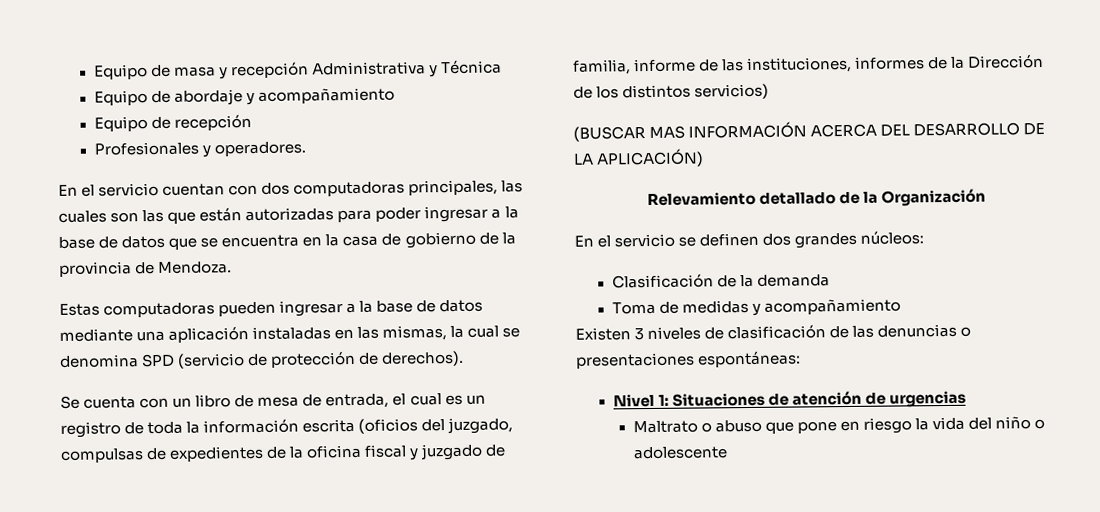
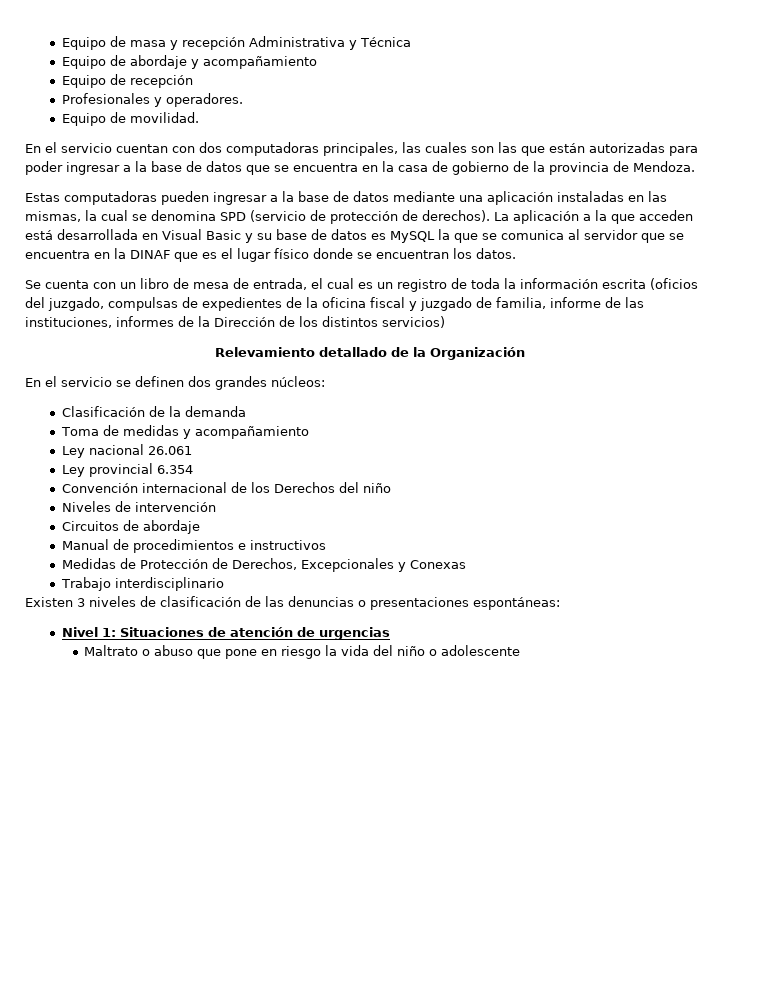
(306, 149) none -> [61,112,199,126] // Equipo de movilidad.
(465, 358) none -> [494,210,693,224] [25,229,684,243] [25,248,516,262] La aplicación a la que acceden está desarrollada en Visual Basic y su base de datos es MySQL la que se comunica al servidor que se encuentra en la DINAF que es el lugar físico donde se encuentran los datos.
[573,121,1046,142] [573,148,705,168] // (BUSCAR MAS INFORMACIÓN ACERCA DEL DESARROLLO DE LA APLICACIÓN) -> (445, 322) none
(901, 306) none -> [61,444,192,458] [61,463,193,477] [61,482,391,493] [61,501,216,512] [61,520,200,534] [61,539,326,553] [61,558,466,572] [60,577,224,591] // Ley nacional 26.061 // Ley provincial 6.354 // Convención internacional de los Derechos del niño // Niveles de intervención // Circuitos de abordaje // Manual de procedimientos e instructivos // Medidas de Protección de Derechos, Excepcionales y Conexas // Trabajo interdisciplinario

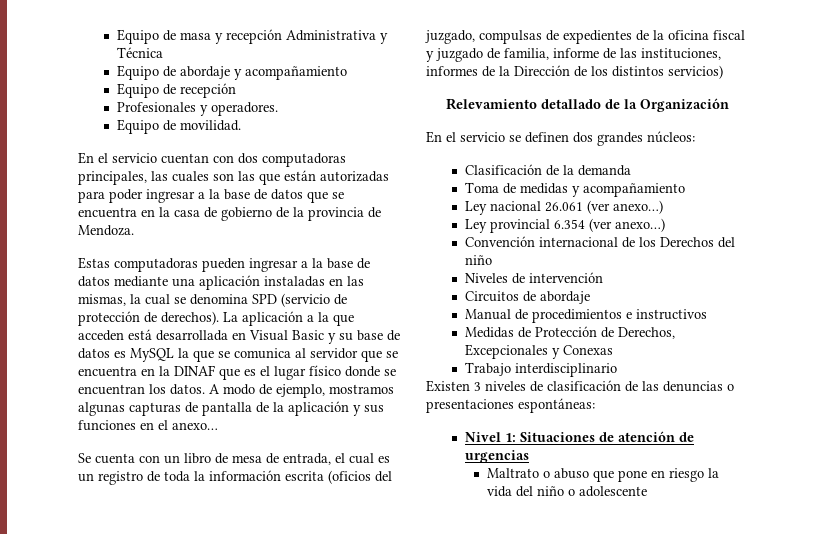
(516, 253) none -> [209,384,394,398] [78,401,384,416] [78,420,218,431] A modo de ejemplo, mostramos algunas capturas de pantalla de la aplicación y sus funciones en el anexo…
(192, 450) none -> [586,200,663,214] (ver anexo…)
(193, 469) none -> [588,218,665,232] (ver anexo…)

